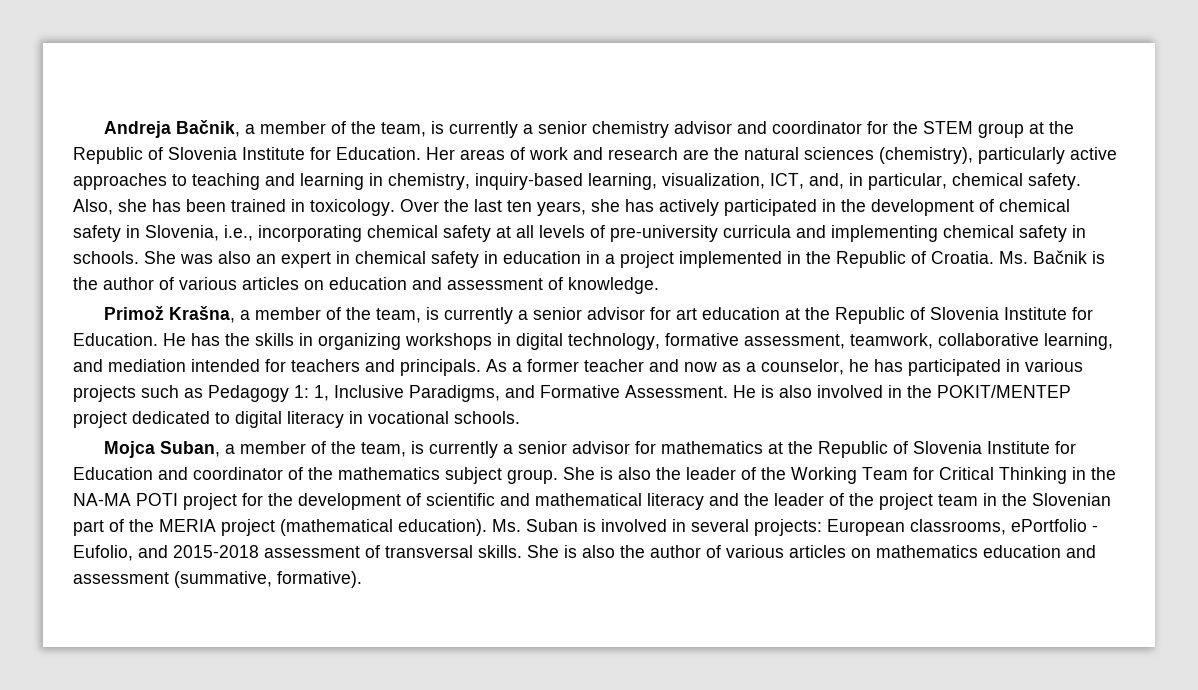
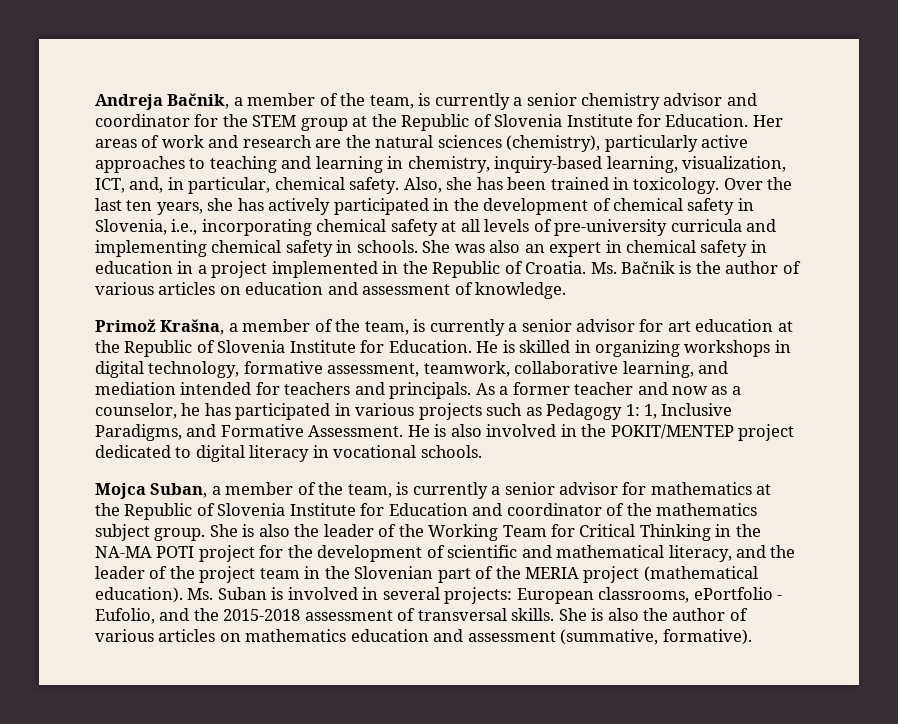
[191,333,294,346] has the skills -> [502,340,571,353] is skilled
[647,493,704,510] literacy -> [668,545,732,562] literacy,
(168, 551) none -> [193,608,219,621] the

